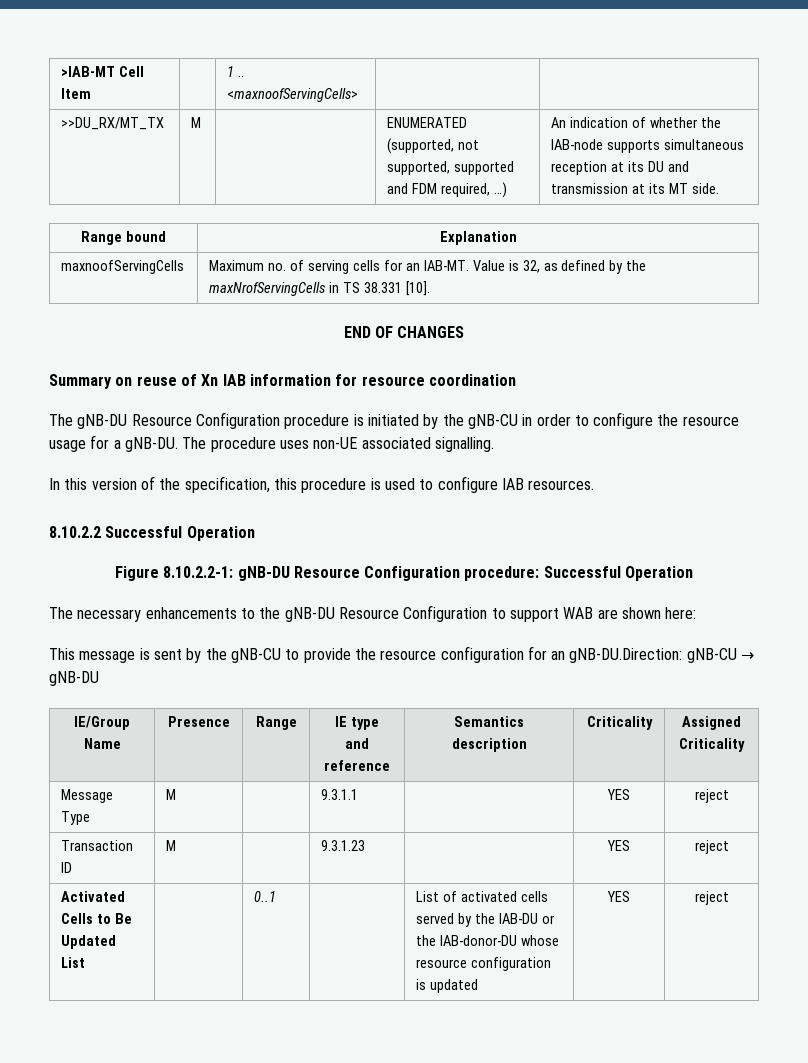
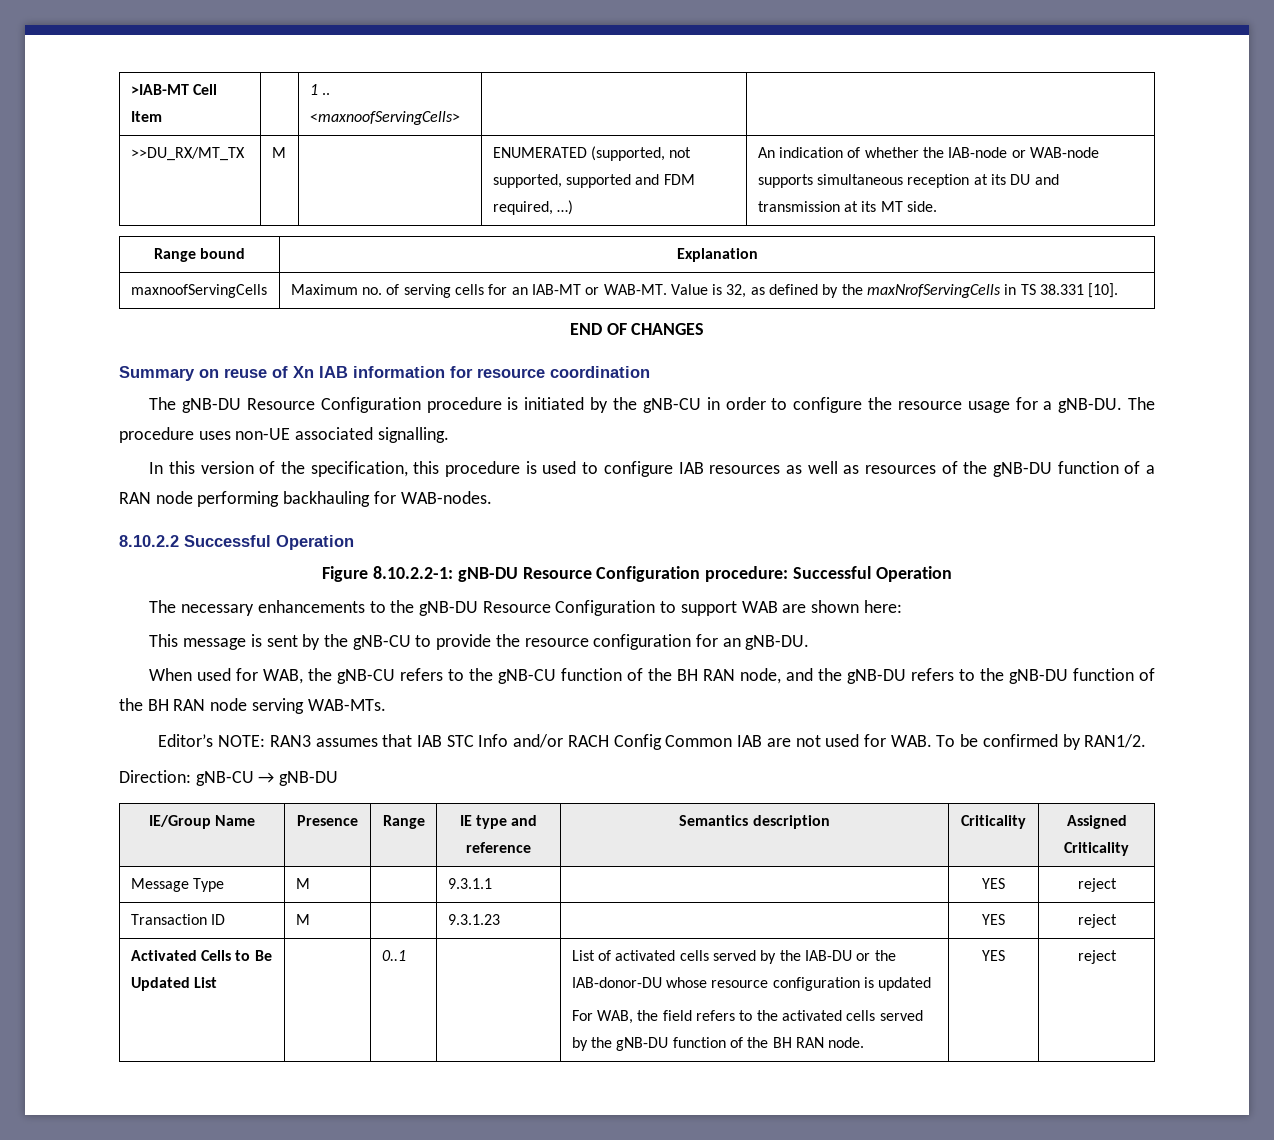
(604, 144) none -> [1011,147,1099,158] or WAB-node
[423,260,469,271] IAB-MT. -> [531,284,667,295] IAB-MT or WAB-MT.
[528,480,595,490] resources. -> [709,461,1155,477] [119,491,492,507] resources as well as resources of the gNB-DU function of a RAN node performing backhauling for WAB-nodes.
[569,648,683,663] gNB-DU.Direction: -> [745,635,810,650] [149,668,1155,684] [119,698,386,714] [158,734,1147,750] [119,770,191,783] gNB-DU. // When used for WAB, the gNB-CU refers to the gNB-CU function of the BH RAN node, and the gNB-DU refers to the gNB-DU function of the BH RAN node serving WAB-MTs. // Editor’s NOTE: RAN3 assumes that IAB STC Info and/or RACH Config Common IAB are not used for WAB. To be confirmed by RAN1/2. // Direction:
(479, 986) none -> [571,1010,923,1024] [571,1037,865,1051] // For WAB, the field refers to the activated cells served by the gNB-DU function of the BH RAN node.

